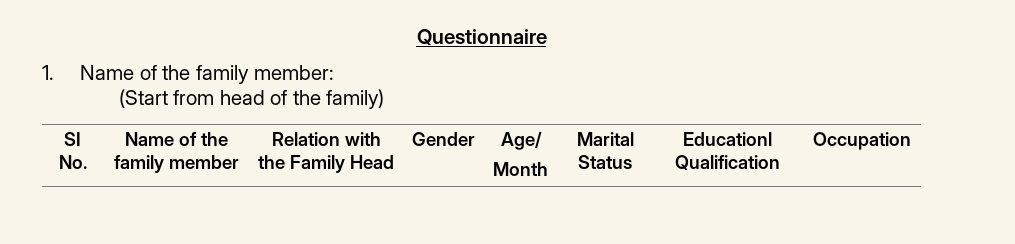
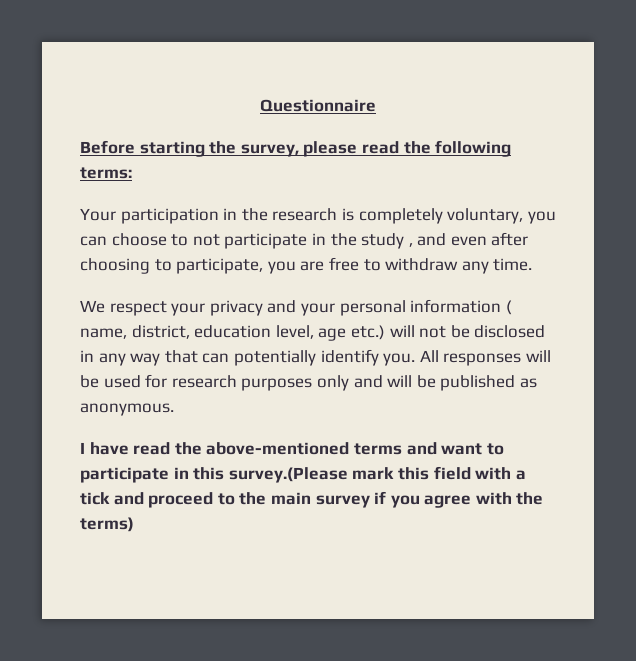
[42,65,334,84] [118,89,385,109] [64,132,81,146] [58,155,87,169] [124,132,228,146] [113,155,239,173] [271,132,381,146] [258,155,394,173] [412,132,475,146] [501,131,542,150] [492,162,548,176] [576,132,634,146] [578,155,632,169] [683,132,772,146] [675,155,780,170] [813,132,911,150] 1. Name of the family member: // (Start from head of the family) // SI No. | Name of the family member | Relation with the Family Head | Gender | Age/ // Month | Marital Status | Educationl Qualification | Occupation -> [80,140,512,157] [80,167,132,179] [80,208,556,224] [80,232,529,249] [80,257,533,274] [80,299,512,316] [80,325,546,341] [80,349,551,366] [80,374,537,391] [80,403,174,416] [80,442,504,455] [80,466,526,483] [80,491,544,508] [80,517,134,532] Before starting the survey, please read the following terms: // Your participation in the research is completely voluntary, you can choose to not participate in the study , and even after choosing to participate, you are free to withdraw any time. // We respect your privacy and your personal information ( name, district, education level, age etc.) will not be disclosed in any way that can potentially identify you. All responses will be used for research purposes only and will be published as anonymous. // I have read the above-mentioned terms and want to participate in this survey.(Please mark this field with a tick and proceed to the main survey if you agree with the terms)

